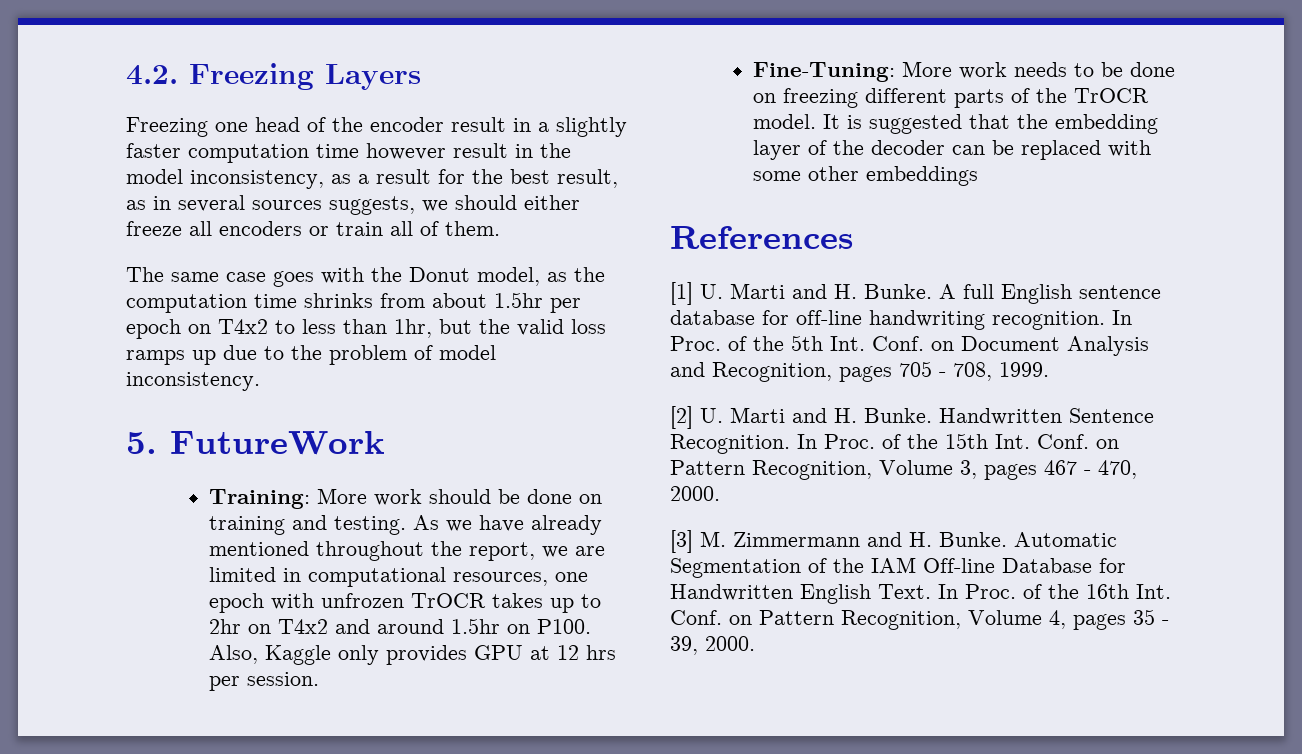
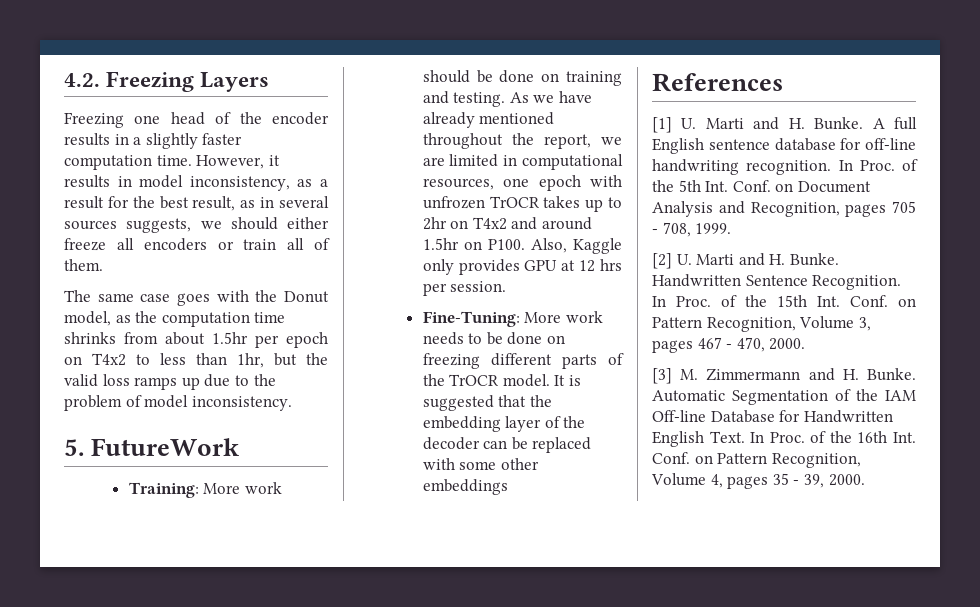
[451,117,506,132] result -> [64,133,110,146] results
[316,143,571,160] time however result in the -> [156,155,280,169] [64,175,132,188] time. However, it results in

